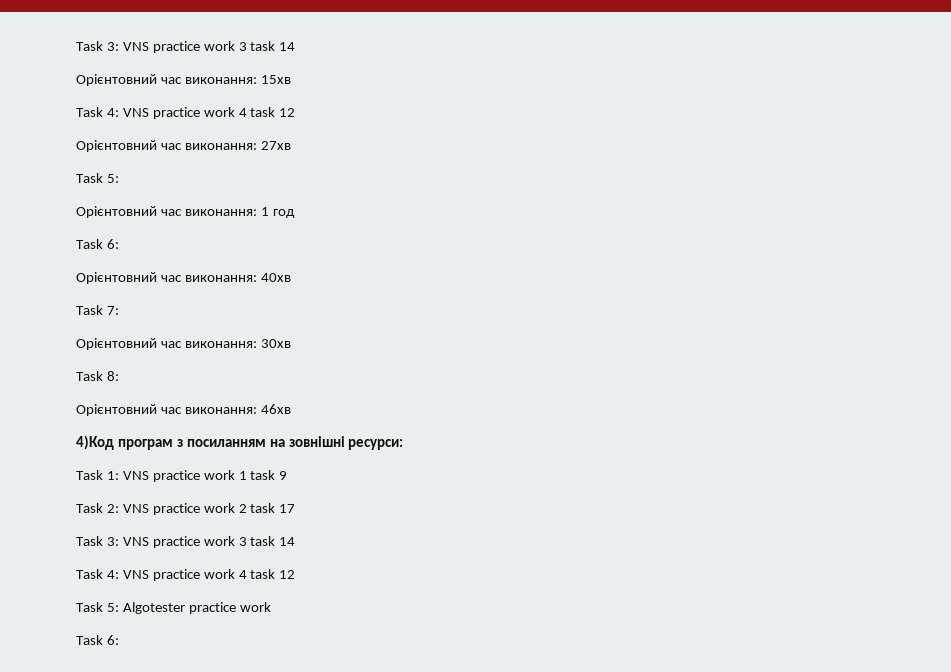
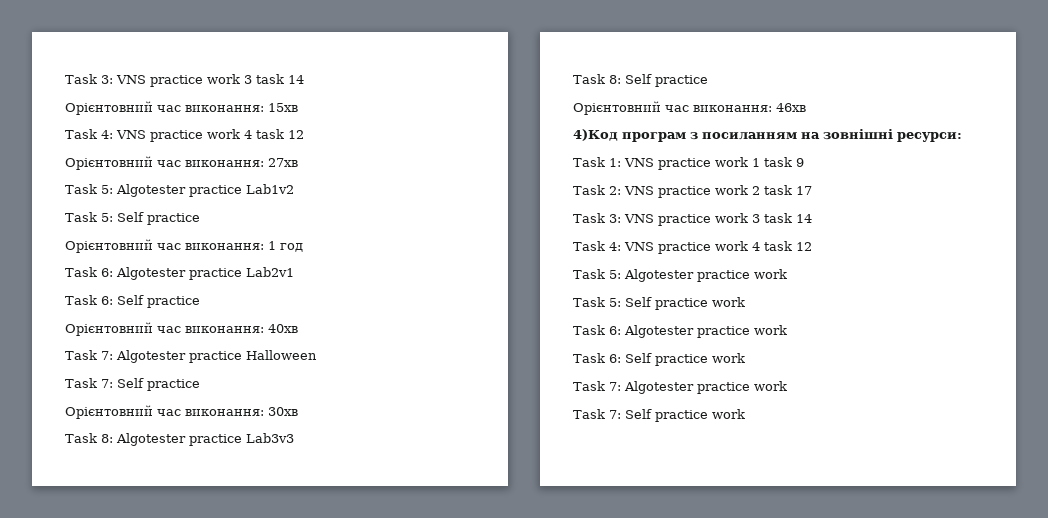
(119, 178) none -> [115,184,294,197] [65,212,200,225] Algotester practice Lab1v2 // Task 5: Self practice
(119, 244) none -> [115,267,294,280] [65,295,200,308] Algotester practice Lab2v1 // Task 6: Self practice
(119, 310) none -> [115,350,317,363] [65,378,200,391] Algotester practice Halloween // Task 7: Self practice
(119, 376) none -> [115,433,294,446] [573,74,708,87] Algotester practice Lab3v3 // Task 8: Self practice
[106,635,119,645] 6: -> [608,297,745,310] [573,325,787,338] [573,353,745,366] [573,381,787,394] [573,409,745,422] 5: Self practice work // Task 6: Algotester practice work // Task 6: Self practice work // Task 7: Algotester practice work // Task 7: Self practice work

